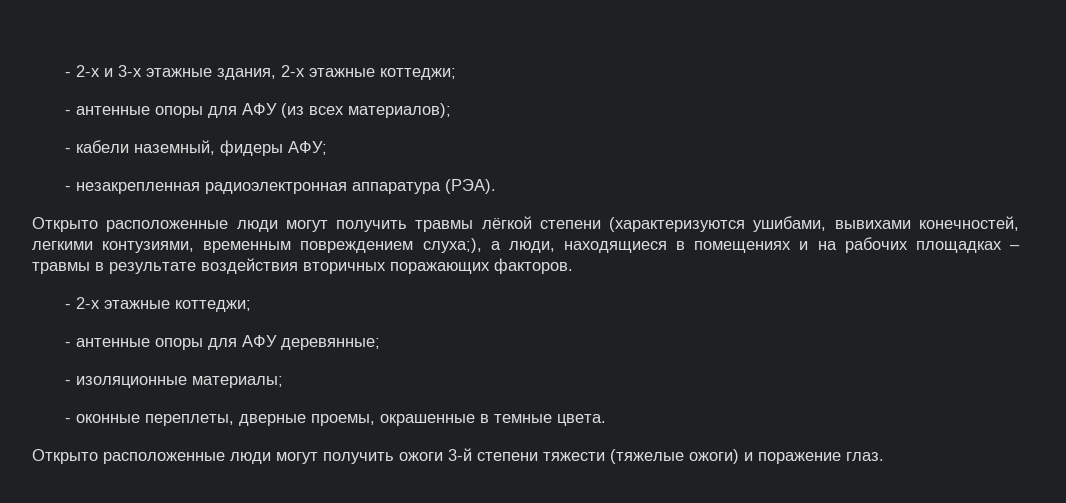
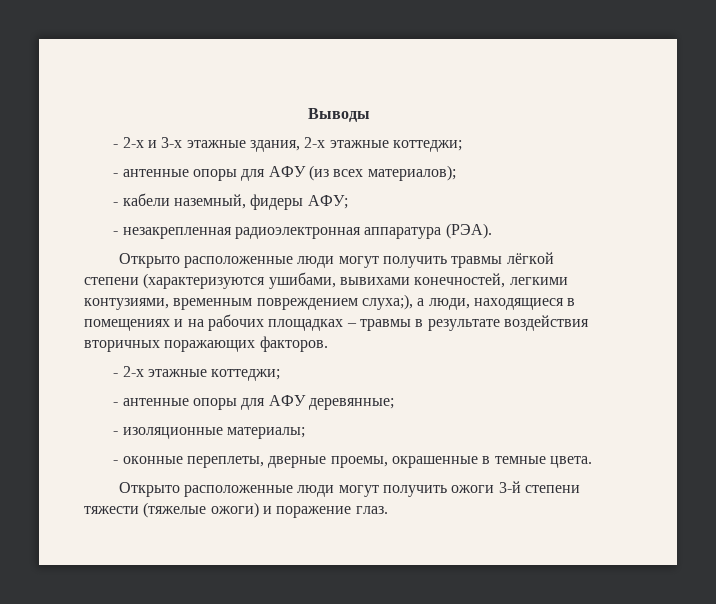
(64, 74) none -> [308,108,370,122] Выводы //

